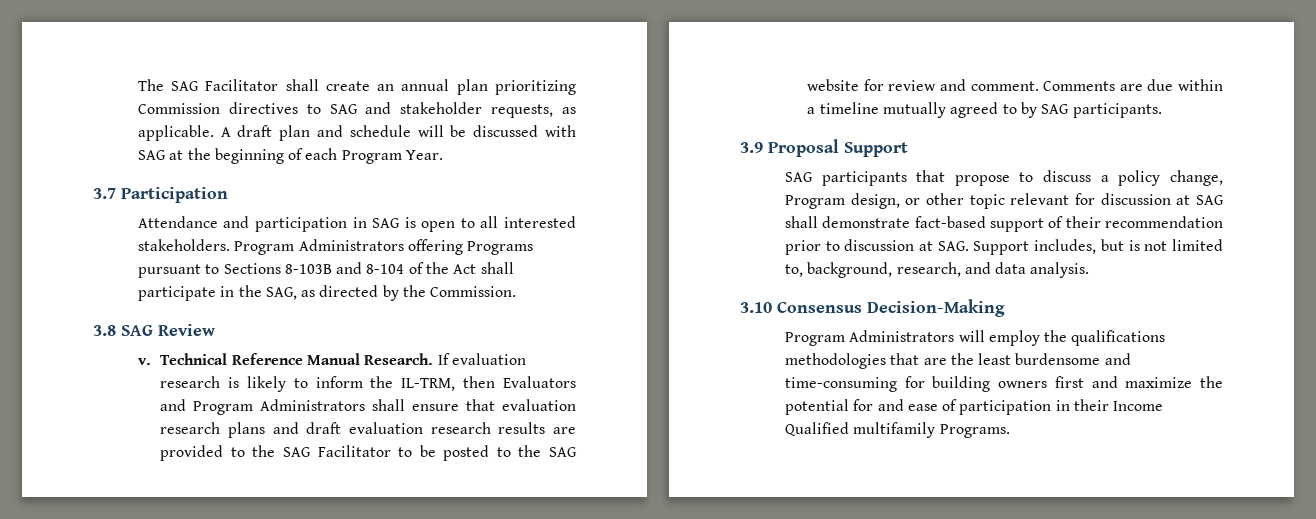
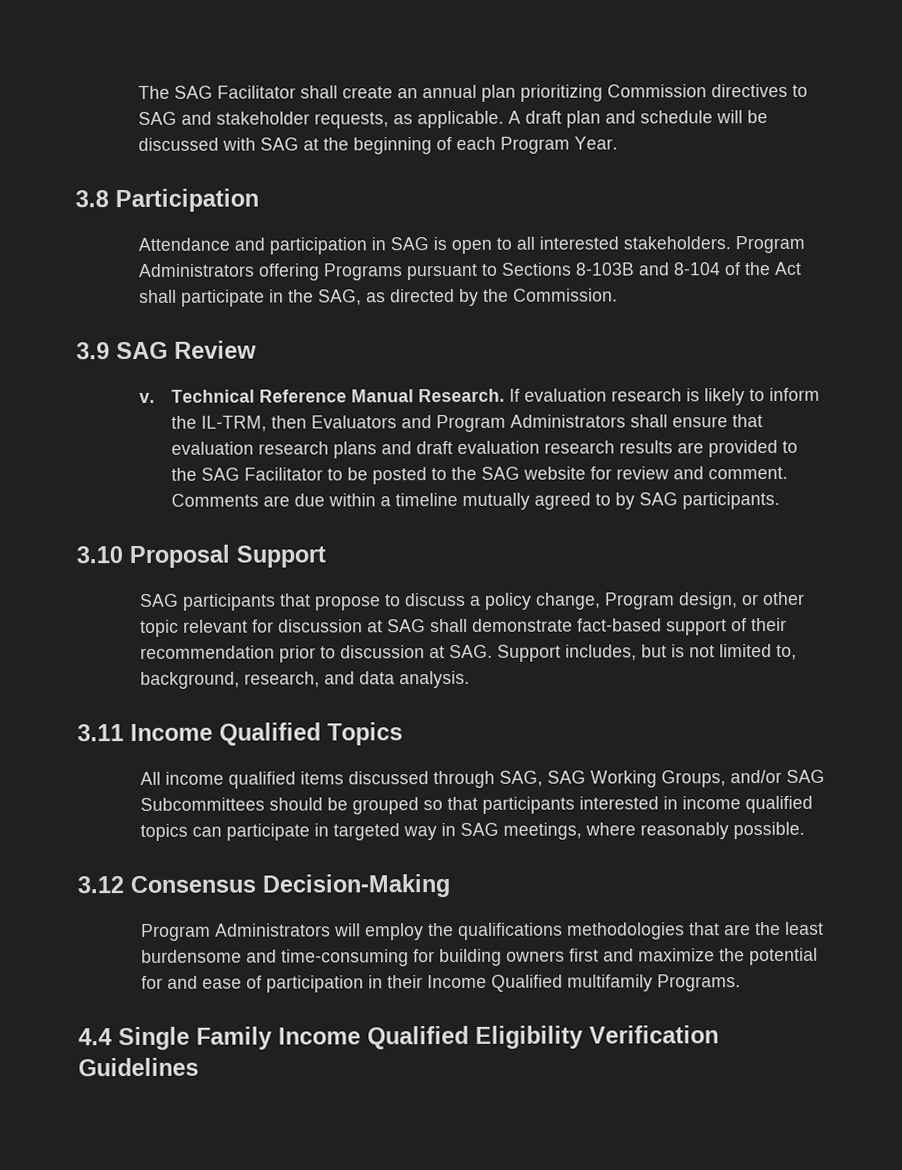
[93,188,116,199] 3.7 -> [75,190,109,208] 3.8
[93,325,116,336] 3.8 -> [76,342,110,360] 3.9
[740,142,763,153] 3.9 -> [76,546,123,564] 3.10
[740,302,772,313] 3.10 -> [77,722,403,746] [140,769,826,789] [140,795,814,815] [140,821,806,841] [77,876,124,894] 3.11 Income Qualified Topics // All income qualified items discussed through SAG, SAG Working Groups, and/or SAG Subcommittees should be grouped so that participants interested in income qualified topics can participate in targeted way in SAG meetings, where reasonably possible. // 3.12
(1010, 431) none -> [78,1025,719,1051] [78,1057,199,1077] // 4.4 Single Family Income Qualified Eligibility Verification Guidelines

